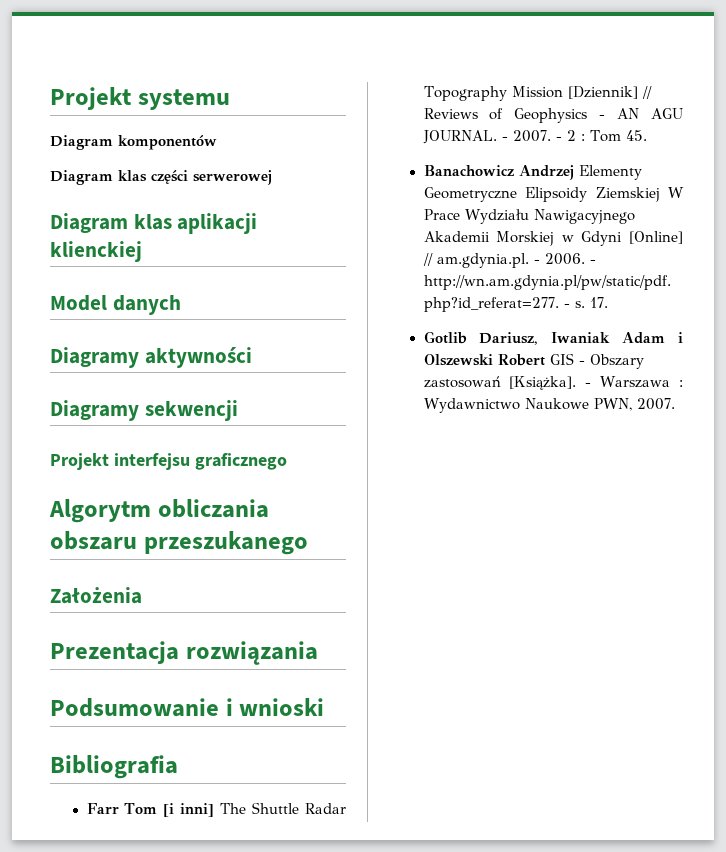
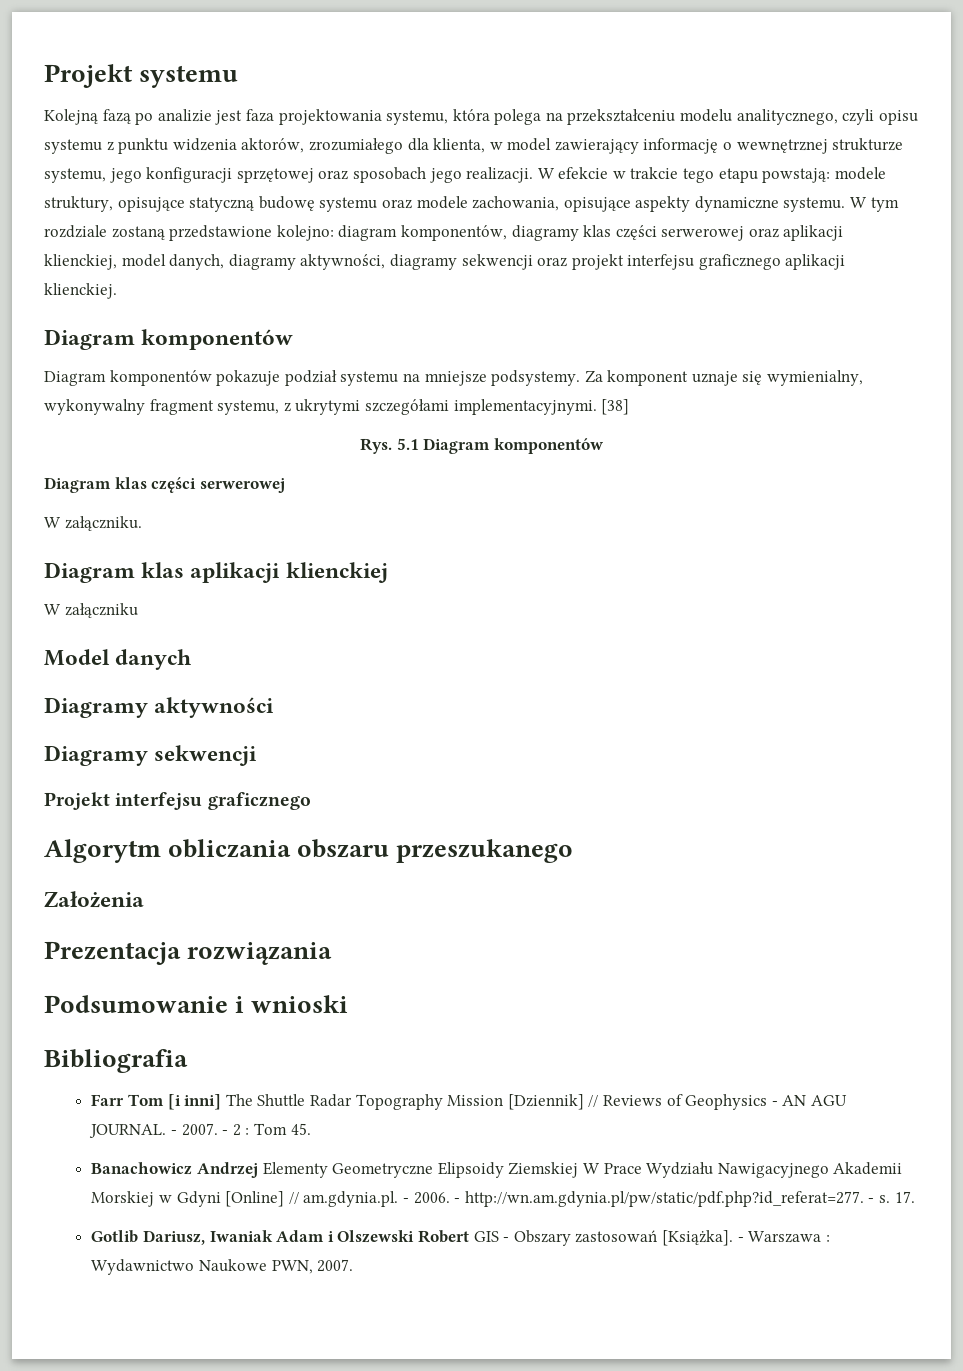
(230, 99) none -> [44,109,918,125] [44,138,904,154] [44,167,886,183] [44,196,899,212] [44,225,844,241] [44,254,846,270] [44,283,117,299] [44,329,294,350] [44,370,864,386] [44,399,630,415] [360,438,419,454] Kolejną fazą po analizie jest faza projektowania systemu, która polega na przekształceniu modelu analitycznego, czyli opisu systemu z punktu widzenia aktorów, zrozumiałego dla klienta, w model zawierający informację o wewnętrznej strukturze systemu, jego konfiguracji sprzętowej oraz sposobach jego realizacji. W efekcie w trakcie tego etapu powstają: modele struktury, opisujące statyczną budowę systemu oraz modele zachowania, opisujące aspekty dynamiczne systemu. W tym rozdziale zostaną przedstawione kolejno: diagram komponentów, diagramy klas części serwerowej oraz aplikacji klienckiej, model danych, diagramy aktywności, diagramy sekwencji oraz projekt interfejsu graficznego aplikacji klienckiej. // Diagram komponentów // Diagram komponentów pokazuje podział systemu na mniejsze podsystemy. Za komponent uznaje się wymienialny, wykonywalny fragment systemu, z ukrytymi szczegółami implementacyjnymi. [38] // Rys. 5.1
(272, 177) none -> [44,516,142,531] // W załączniku.
(142, 251) none -> [44,603,138,618] // W załączniku

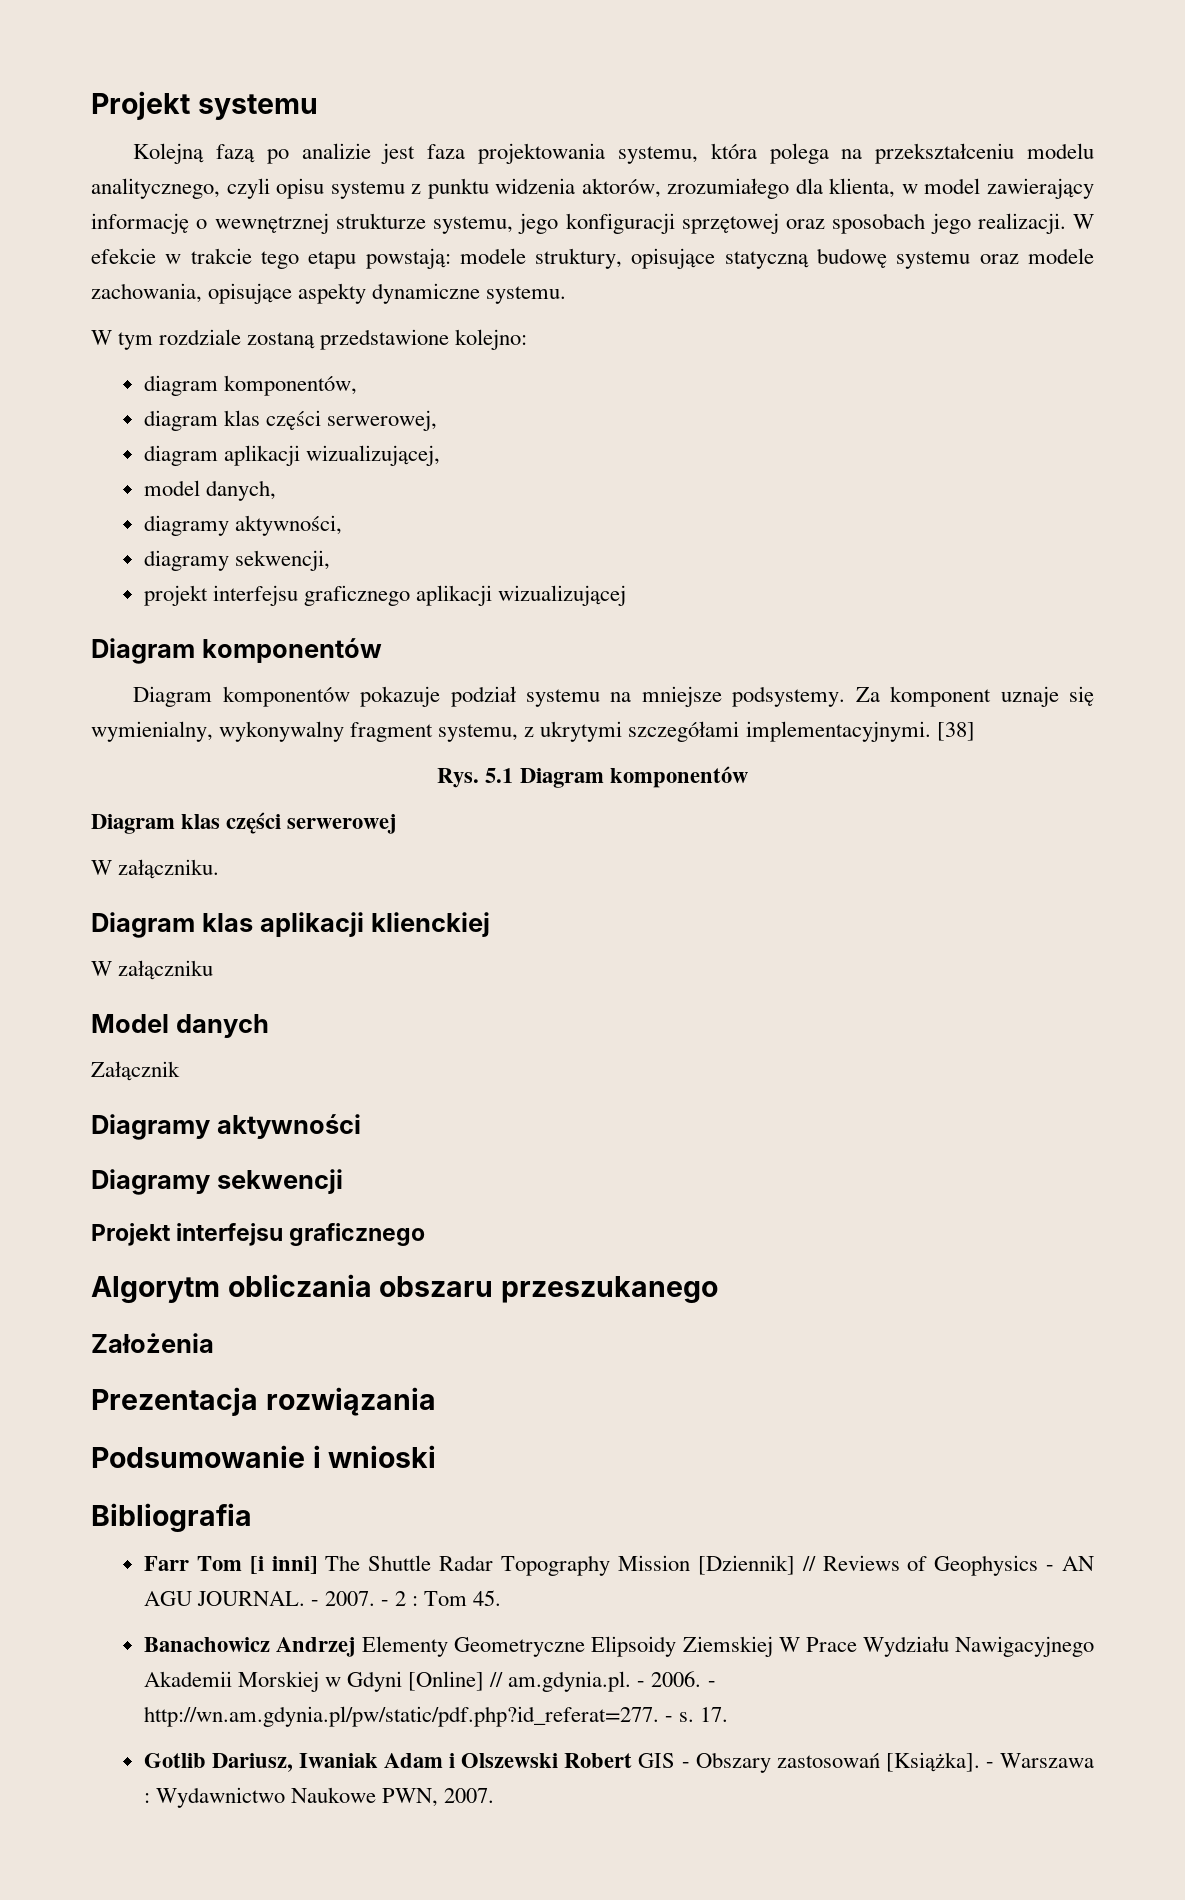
(846, 204) none -> (567, 295) //
(334, 233) none -> (528, 339) //
[511,225,844,241] [44,254,117,270] diagramy klas części serwerowej oraz aplikacji klienckiej, -> [143,410,438,431] [143,445,441,466] // diagram klas części serwerowej, // diagram aplikacji wizualizującej, //
(225, 262) none -> (276, 490) //
[389,254,568,270] diagramy sekwencji oraz -> [143,550,330,571] // diagramy sekwencji, //
[44,283,117,299] klienckiej. -> [498,585,627,606] wizualizującej
(193, 659) none -> [91,1061,180,1081] // Załącznik

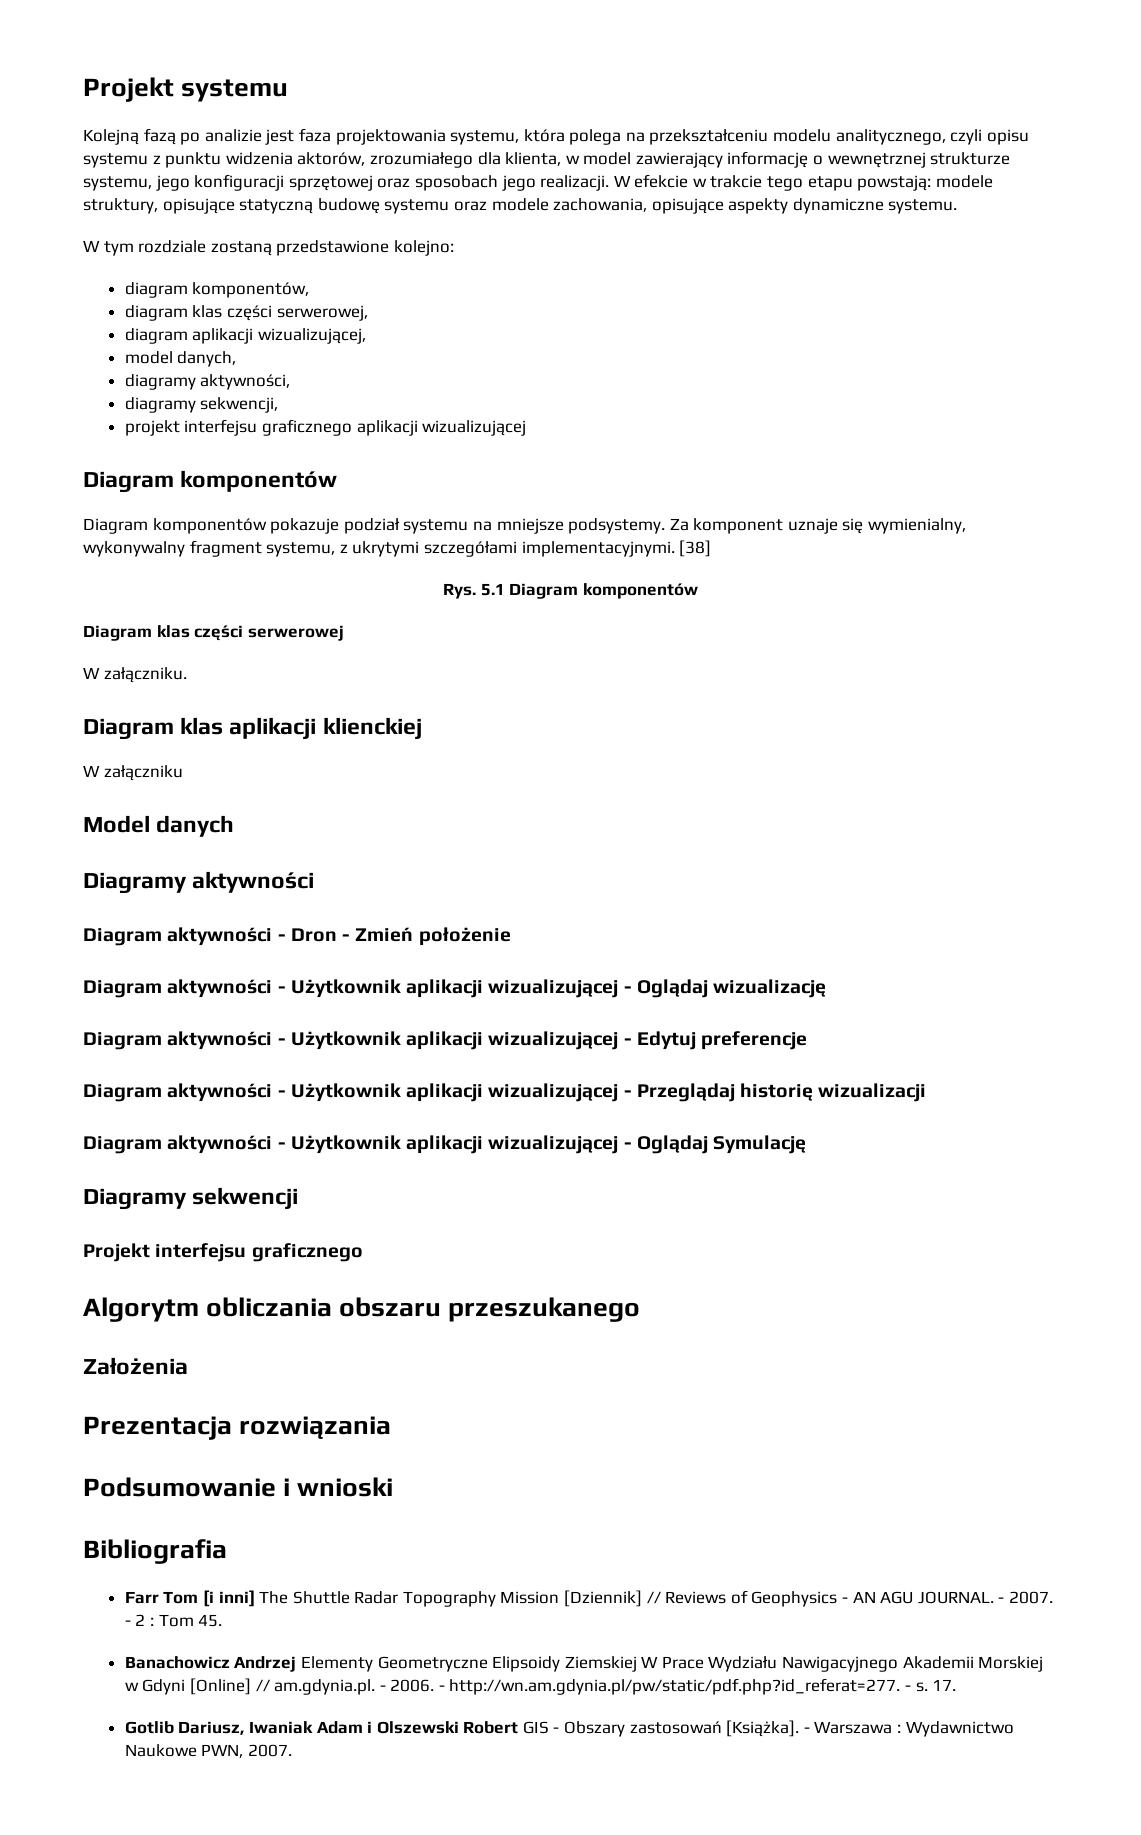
[91,1061,180,1081] // Załącznik -> (235, 826) none
(361, 1126) none -> [83,927,511,946] [83,979,827,998] [83,1031,808,1050] [83,1083,927,1102] [83,1135,807,1154] // Diagram aktywności - Dron - Zmień położenie // Diagram aktywności - Użytkownik aplikacji wizualizującej - Oglądaj wizualizację // Diagram aktywności - Użytkownik aplikacji wizualizującej - Edytuj preferencje // Diagram aktywności - Użytkownik aplikacji wizualizującej - Przeglądaj historię wizualizacji // Diagram aktywności - Użytkownik aplikacji wizualizującej - Oglądaj Symulację

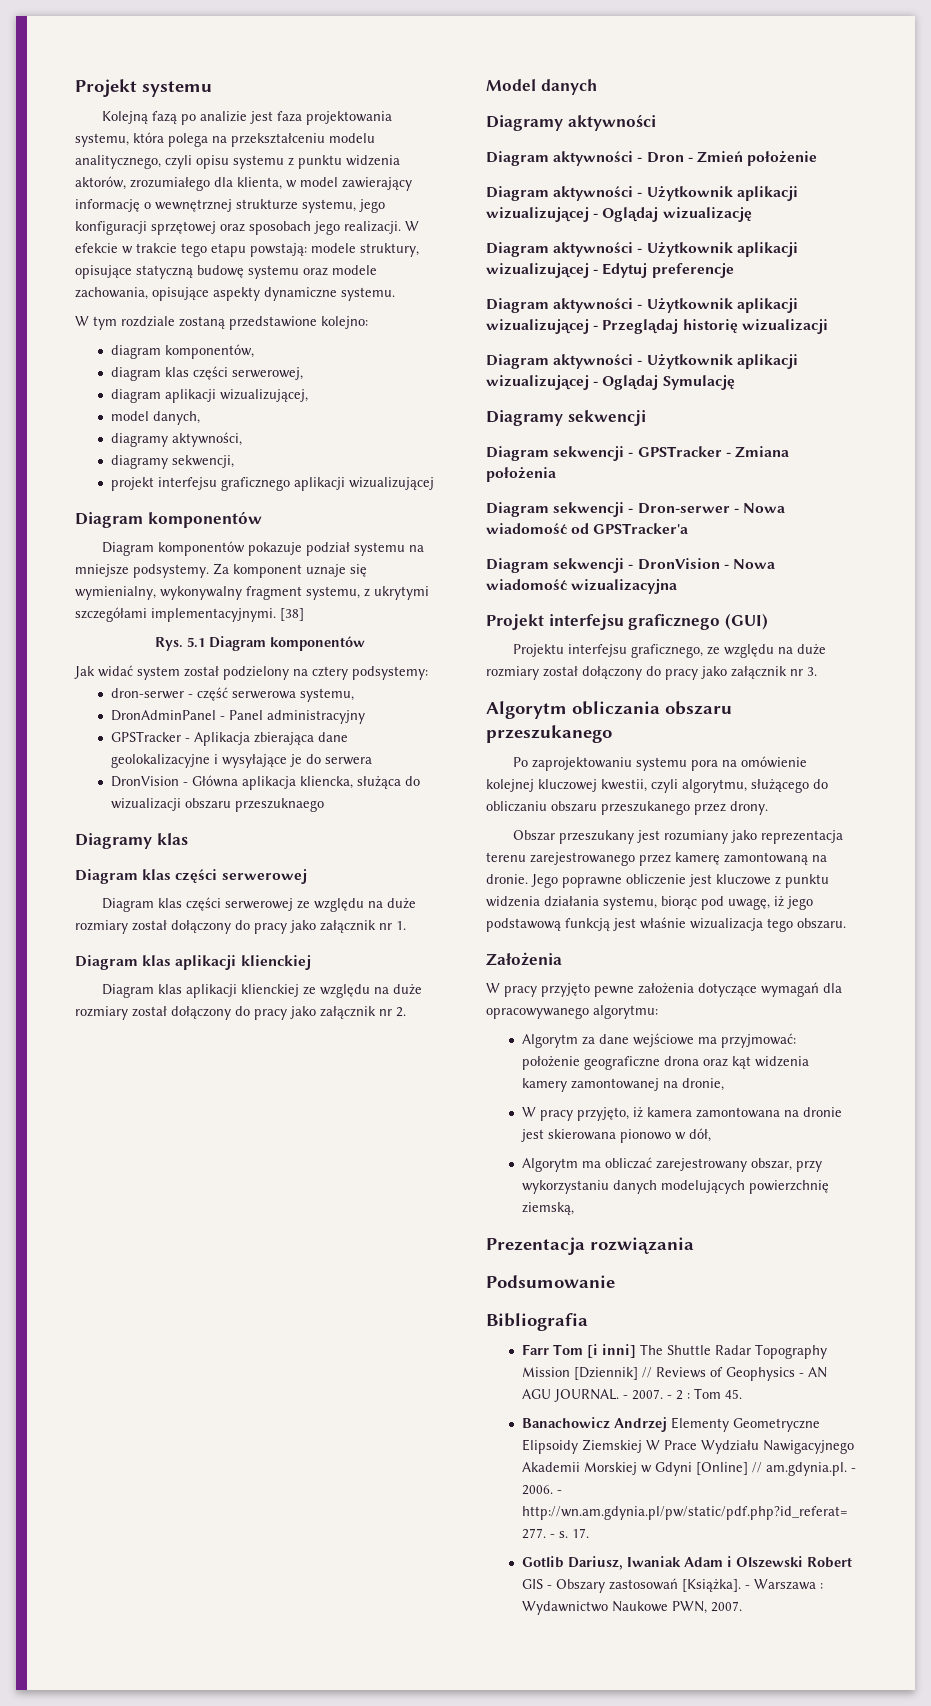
[83,625,344,641] [83,667,187,683] [83,717,422,740] [83,765,183,781] Diagram klas części serwerowej // W załączniku. // Diagram klas aplikacji klienckiej // W załączniku -> [74,665,428,680] [110,687,354,702] [110,710,365,724] [110,731,348,746] [110,754,372,768] [110,775,420,790] [110,798,324,812] [75,833,188,849] [75,869,307,884] [101,897,416,912] [75,920,406,934] [75,955,311,970] [101,984,422,998] [75,1006,406,1020] Jak widać system został podzielony na cztery podsystemy: // dron-serwer - część serwerowa systemu, // DronAdminPanel - Panel administracyjny // GPSTracker - Aplikacja zbierająca dane geolokalizacyjne i wysyłające je do serwera // DronVision - Główna aplikacja kliencka, służąca do wizualizacji obszaru przeszuknaego // Diagramy klas // Diagram klas części serwerowej // Diagram klas części serwerowej ze względu na duże rozmiary został dołączony do pracy jako załącznik nr 1. // Diagram klas aplikacji klienckiej // Diagram klas aplikacji klienckiej ze względu na duże rozmiary został dołączony do pracy jako załącznik nr 2.
[83,1243,363,1262] [83,1297,641,1322] [83,1357,188,1375] Projekt interfejsu graficznego // Algorytm obliczania obszaru przeszukanego // Założenia -> [486,446,789,461] [486,467,556,482] [486,502,785,517] [486,523,689,534] [486,558,775,573] [486,579,678,594] [486,613,768,630] [512,644,826,658] [486,666,817,680] [486,701,732,719] [486,725,612,743] [512,756,807,771] [486,779,828,793] [486,801,768,815] [512,830,843,844] [486,852,827,866] [486,874,829,888] [486,896,813,910] [486,917,846,932] [486,952,562,966] [486,982,842,997] [486,1005,658,1019] [521,1033,796,1048] [521,1056,809,1070] [521,1078,724,1092] [521,1107,842,1121] [520,1128,711,1143] [521,1157,822,1172] [521,1180,829,1194] [521,1202,574,1215] Diagram sekwencji - GPSTracker - Zmiana położenia // Diagram sekwencji - Dron-serwer - Nowa wiadomość od GPSTracker'a // Diagram sekwencji - DronVision - Nowa wiadomość wizualizacyjna // Projekt interfejsu graficznego (GUI) // Projektu interfejsu graficznego, ze względu na duże rozmiary został dołączony do pracy jako załącznik nr 3. // Algorytm obliczania obszaru przeszukanego // Po zaprojektowaniu systemu pora na omówienie kolejnej kluczowej kwestii, czyli algorytmu, służącego do obliczaniu obszaru przeszukanego przez drony. // Obszar przeszukany jest rozumiany jako reprezentacja terenu zarejestrowanego przez kamerę zamontowaną na dronie. Jego poprawne obliczenie jest kluczowe z punktu widzenia działania systemu, biorąc pod uwagę, iż jego podstawową funkcją jest właśnie wizualizacja tego obszaru. // Założenia // W pracy przyjęto pewne założenia dotyczące wymagań dla opracowywanego algorytmu: // Algorytm za dane wejściowe ma przyjmować: położenie geograficzne drona oraz kąt widzenia kamery zamontowanej na dronie, // W pracy przyjęto, iż kamera zamontowana na dronie jest skierowana pionowo w dół, // Algorytm ma obliczać zarejestrowany obszar, przy wykorzystaniu danych modelujących powierzchnię ziemską,
[283,1477,394,1497] i wnioski -> (615, 1281) none

